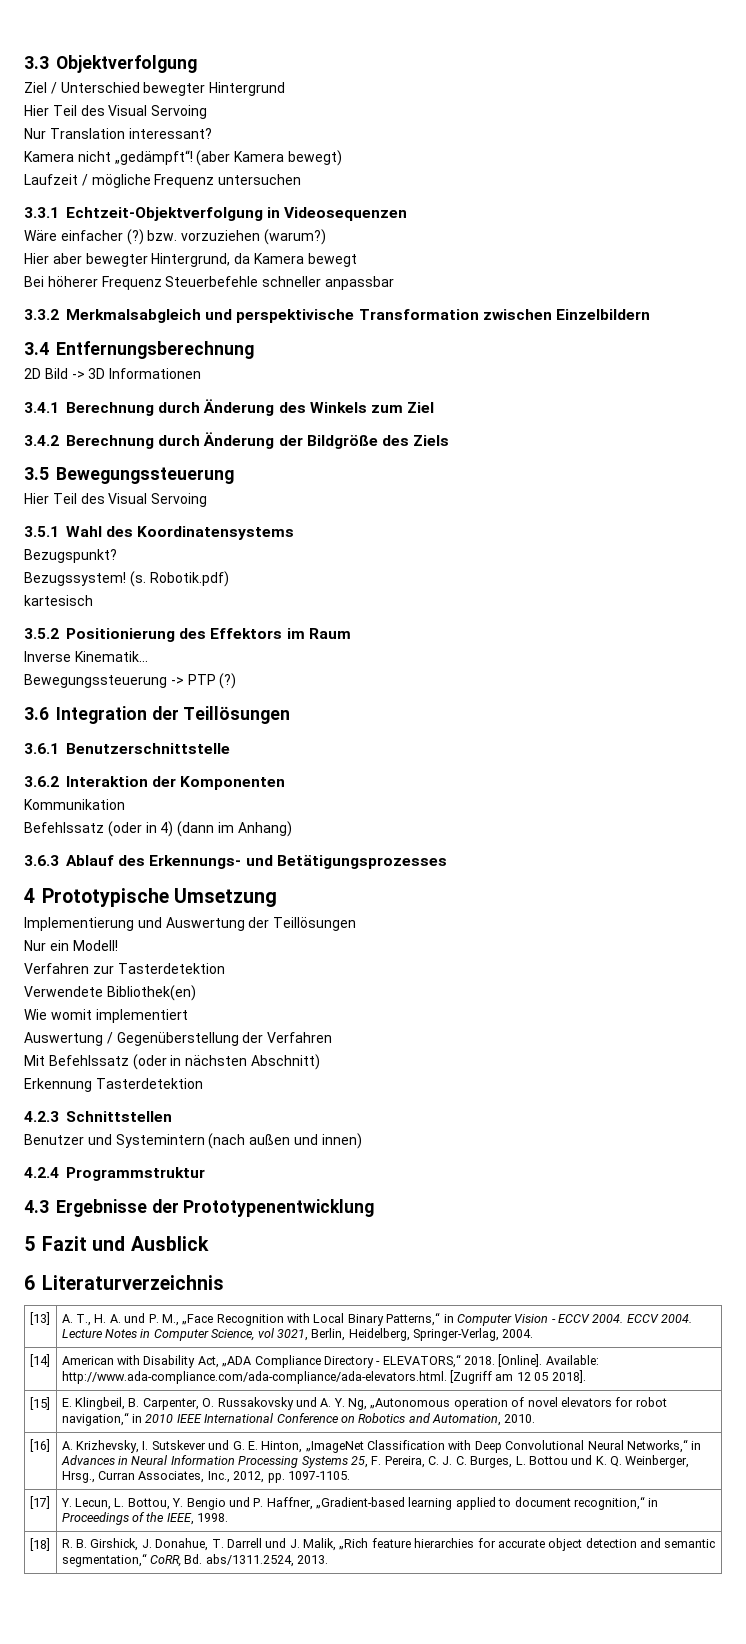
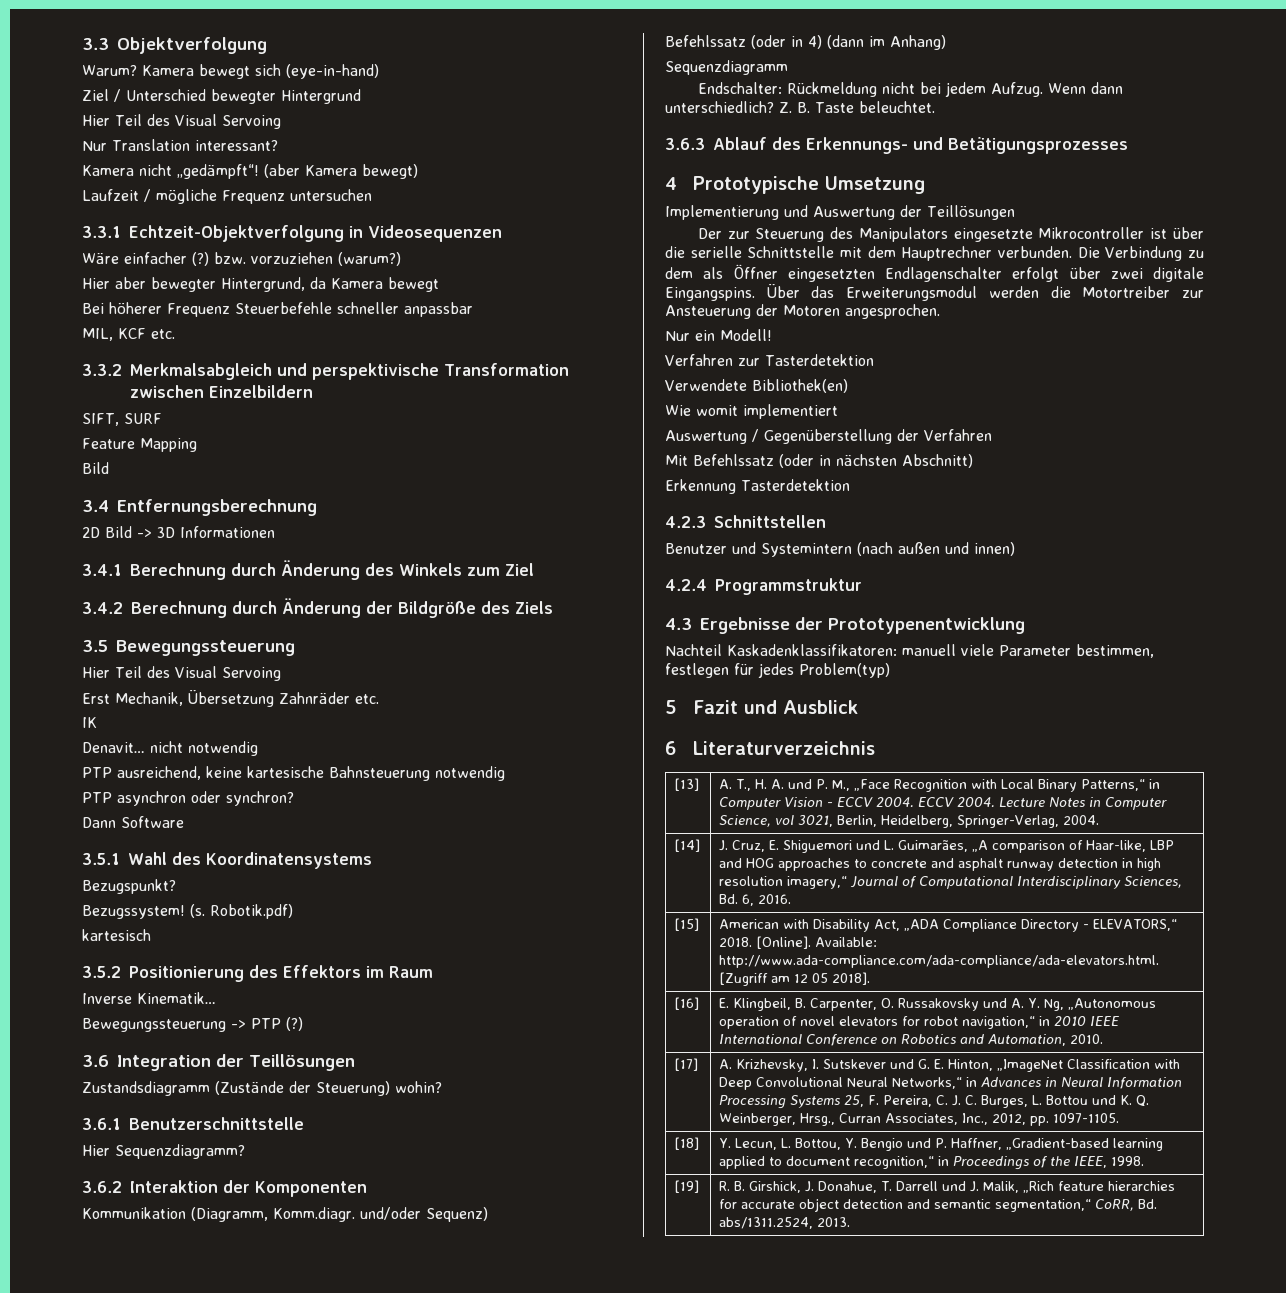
(197, 64) none -> [82,64,379,79] // Warum? Kamera bewegt sich (eye-in-hand)
(394, 283) none -> [82,328,175,341] // MIL, KCF etc.
(650, 314) none -> [82,413,162,426] [82,438,197,452] [82,462,109,474] // SIFT, SURF // Feature Mapping // Bild
(208, 500) none -> [82,690,379,707] [82,717,97,728] [82,741,258,756] [82,766,505,781] [82,791,294,806] [82,816,184,828] // Erst Mechanik, Übersetzung Zahnräder etc. // IK // Denavit… nicht notwendig // PTP ausreichend, keine kartesische Bahnsteuerung notwendig // PTP asynchron oder synchron? // Dann Software
(291, 715) none -> [82,1081,442,1096] // Zustandsdiagramm (Zustände der Steuerung) wohin?
(230, 748) none -> [82,1144,245,1159] // Hier Sequenzdiagramm?
(125, 804) none -> [191,1207,488,1222] (Diagramm, Komm.diagr. und/oder Sequenz)
(292, 829) none -> [665,60,788,75] [697,82,1123,97] [665,101,935,113] // Sequenzdiagramm // Endschalter: Rückmeldung nicht bei jedem Aufzug. Wenn dann unterschiedlich? Z. B. Taste beleuchtet.
(357, 924) none -> [697,227,1204,242] [665,246,1204,261] [665,264,1204,282] [665,284,1204,301] [665,304,940,319] // Der zur Steuerung des Manipulators eingesetzte Mikrocontroller ist über die serielle Schnittstelle mit dem Hauptrechner verbunden. Die Verbindung zu dem als Öffner eingesetzten Endlagenschalter erfolgt über zwei digitale Eingangspins. Über das Erweiterungsmodul werden die Motortreiber zur Ansteuerung der Motoren angesprochen.
(375, 1208) none -> [665,644,1154,658] [665,663,890,678] // Nachteil Kaskadenklassifikatoren: manuell viele Parameter bestimmen, festlegen für jedes Problem(typ)
(50, 1360) none -> [719,840,1175,853] [719,858,1162,871] [719,876,1183,889] [719,894,792,906] [674,918,700,931] | J. Cruz, E. Shiguemori und L. Guimarães, „A comparison of Haar-like, LBP and HOG approaches to concrete and asphalt runway detection in high resolution imagery,“ Journal of Computational Interdisciplinary Sciences, Bd. 6, 2016. // [15]
[29,1397,50,1410] [15] -> [674,997,700,1010] [16]
[29,1439,50,1452] [16] -> [674,1058,699,1071] [17]
[29,1496,50,1509] [17] -> [674,1137,700,1150] [18]
[29,1538,50,1551] [18] -> [674,1180,700,1193] [19]

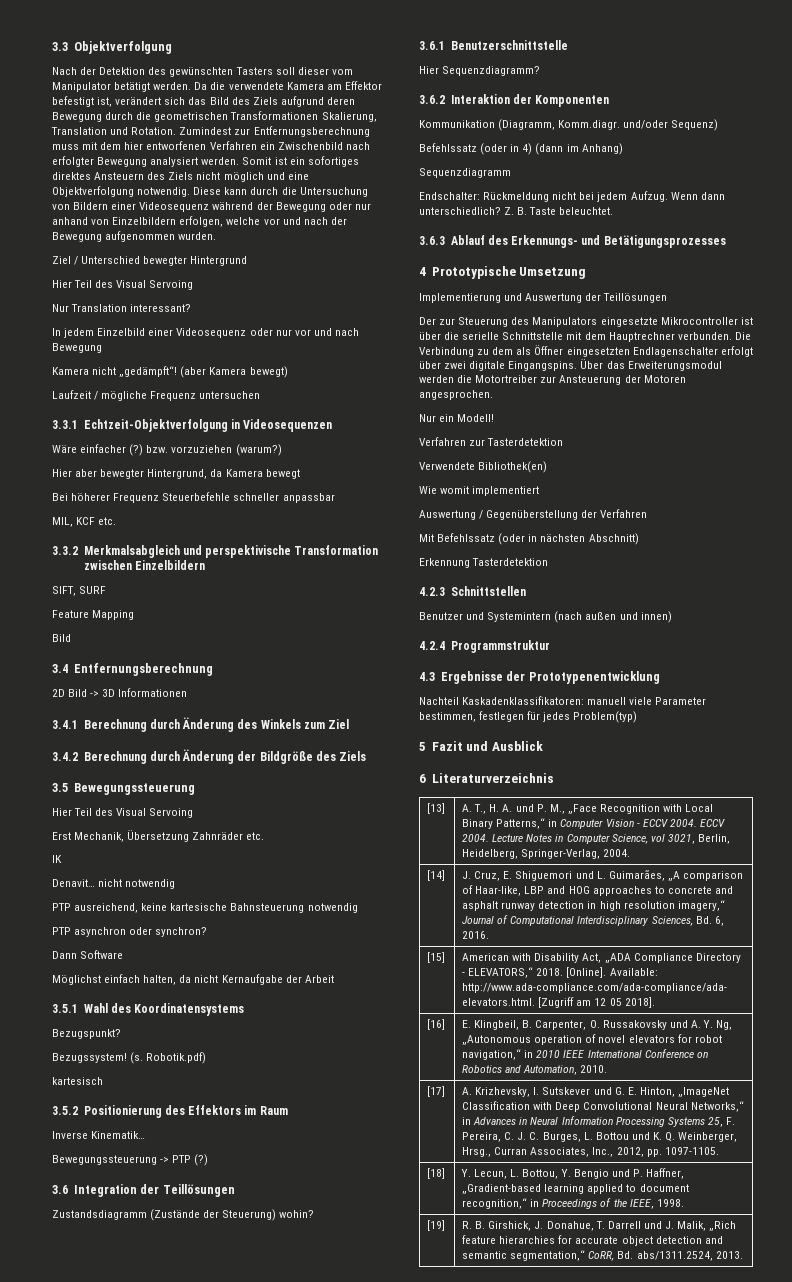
[82,64,379,79] Warum? Kamera bewegt sich (eye-in-hand) -> [52,67,353,77] [52,81,382,92] [52,96,355,107] [52,111,377,122] [51,126,370,137] [52,141,370,150] [52,156,359,167] [52,172,309,182] [52,186,368,197] [52,202,371,212] [52,216,347,227] [52,231,217,242] Nach der Detektion des gewünschten Tasters soll dieser vom Manipulator betätigt werden. Da die verwendete Kamera am Effektor befestigt ist, verändert sich das Bild des Ziels aufgrund deren Bewegung durch die geometrischen Transformationen Skalierung, Translation und Rotation. Zumindest zur Entfernungsberechnung muss mit dem hier entworfenen Verfahren ein Zwischenbild nach erfolgter Bewegung analysiert werden. Somit ist ein sofortiges direktes Ansteuern des Ziels nicht möglich und eine Objektverfolgung notwendig. Diese kann durch die Untersuchung von Bildern einer Videosequenz während der Bewegung oder nur anhand von Einzelbildern erfolgen, welche vor und nach der Bewegung aufgenommen wurden.
(278, 145) none -> [52,328,359,338] [52,343,102,353] // In jedem Einzelbild einer Videosequenz oder nur vor und nach Bewegung
(184, 822) none -> [52,974,334,985] // Möglichst einfach halten, da nicht Kernaufgabe der Arbeit

